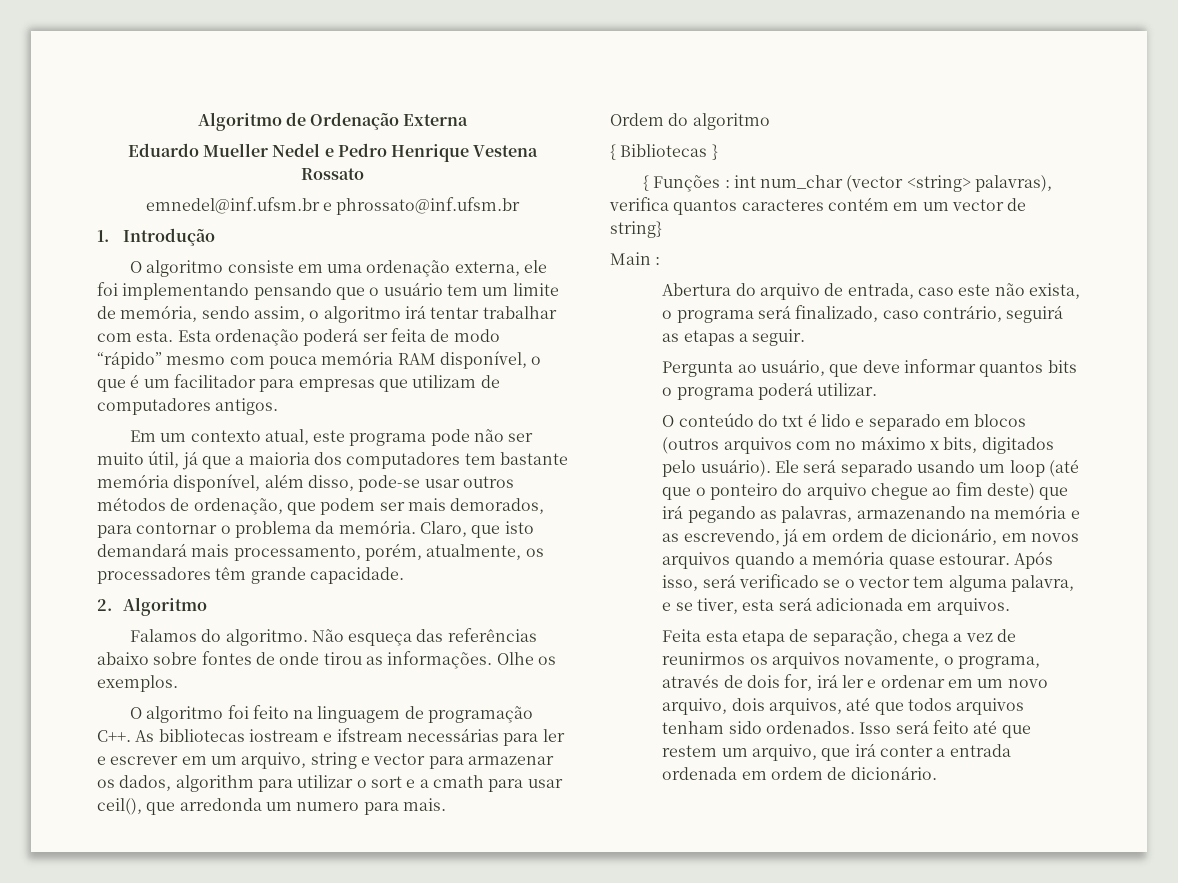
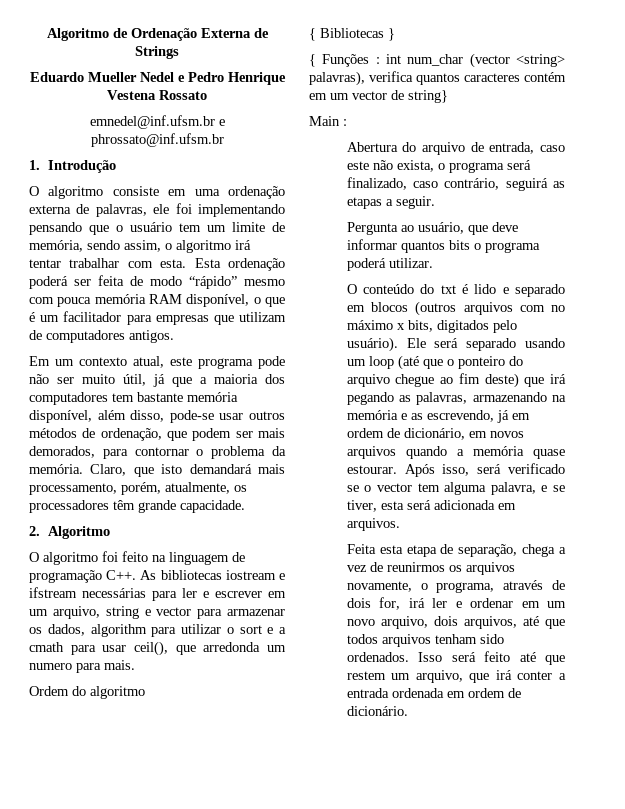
(469, 120) none -> [253,28,269,38] [135,46,179,59] de Strings
[454,261,520,276] externa, -> [29,204,147,217] externa de palavras,
[129,628,537,646] [97,651,556,669] [97,675,178,692] // Falamos do algoritmo. Não esqueça das referências abaixo sobre fontes de onde tirou as informações. Olhe os exemplos. -> (110, 532) none

